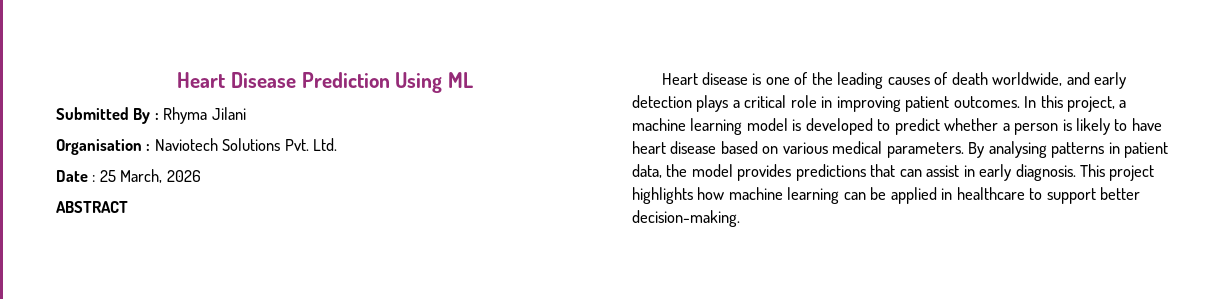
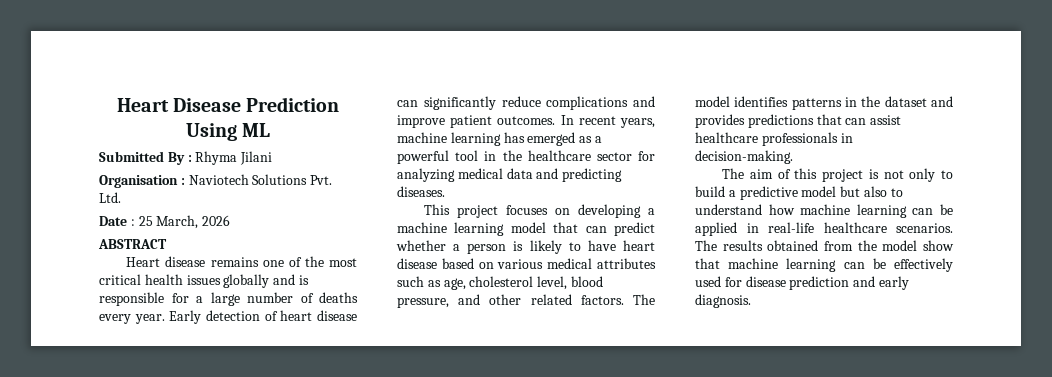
[752,73,762,85] is -> [210,257,259,267] remains
[837,72,1127,89] [632,95,1116,112] leading causes of death worldwide, and early detection plays a critical role in improving patient outcomes. In this project, -> [329,258,357,267] [99,274,309,288] [99,292,358,306] [99,310,357,324] [397,96,655,110] [397,115,655,128] [397,132,602,146] [397,150,655,164] [397,168,623,182] [397,186,445,197] [424,204,642,218] most critical health issues globally and is responsible for a large number of deaths every year. Early detection of heart disease can significantly reduce complications and improve patient outcomes. In recent years, machine learning has emerged as a powerful tool in the healthcare sector for analyzing medical data and predicting diseases. // This project focuses on developing
[792,118,891,135] is developed to -> [553,222,607,233] that can
[886,141,1169,158] [632,164,733,178] parameters. By analysing patterns in patient data, the model -> [597,258,656,269] [397,276,603,290] [397,294,655,308] [695,96,953,110] attributes such as age, cholesterol level, blood pressure, and other related factors. The model identifies patterns in the dataset and
[963,164,1155,181] [632,187,693,204] in early diagnosis. This project highlights -> [695,132,853,146] [695,150,793,164] [722,168,953,182] [695,186,903,200] [695,204,762,215] healthcare professionals in decision-making. // The aim of this project is not only to build a predictive model but also to understand
[956,187,1141,204] [632,210,740,227] healthcare to support better decision-making. -> [768,222,953,233] [695,240,954,251] [695,258,953,272] [695,276,909,290] [695,294,751,308] real-life healthcare scenarios. The results obtained from the model show that machine learning can be effectively used for disease prediction and early diagnosis.

